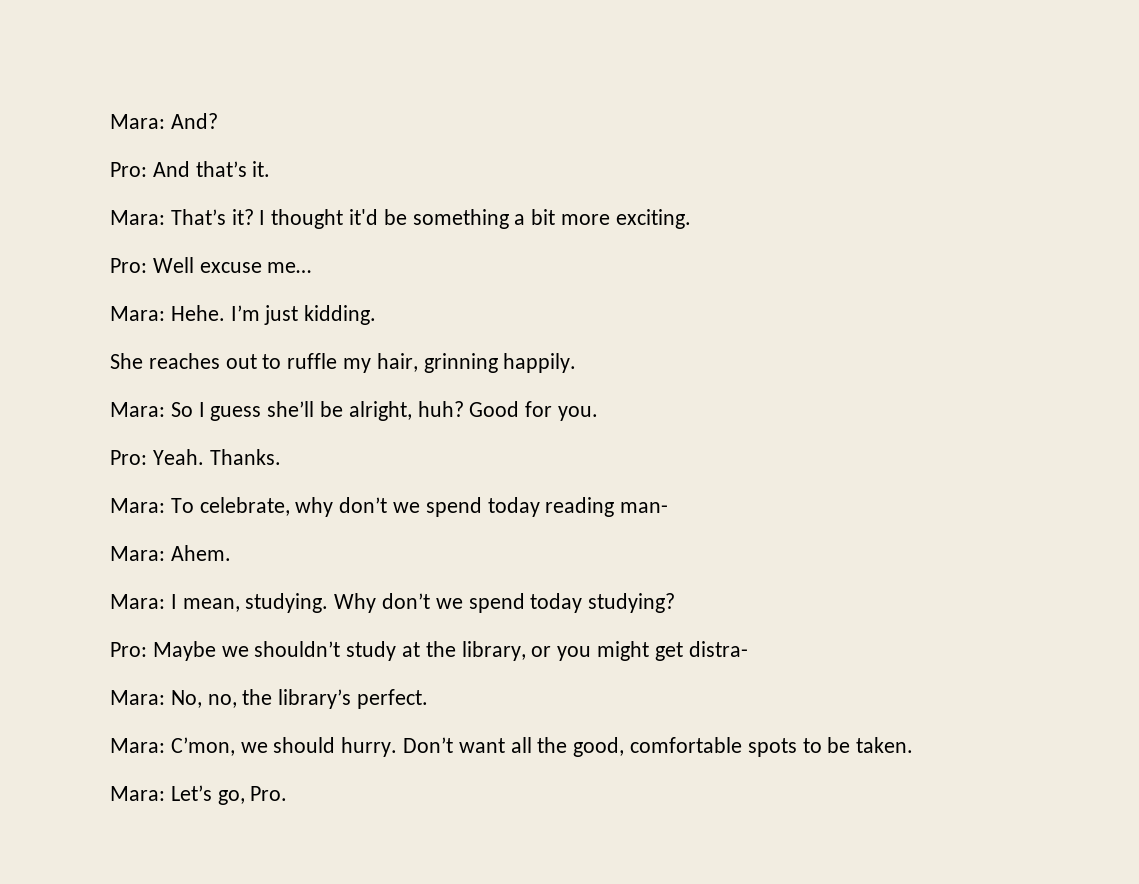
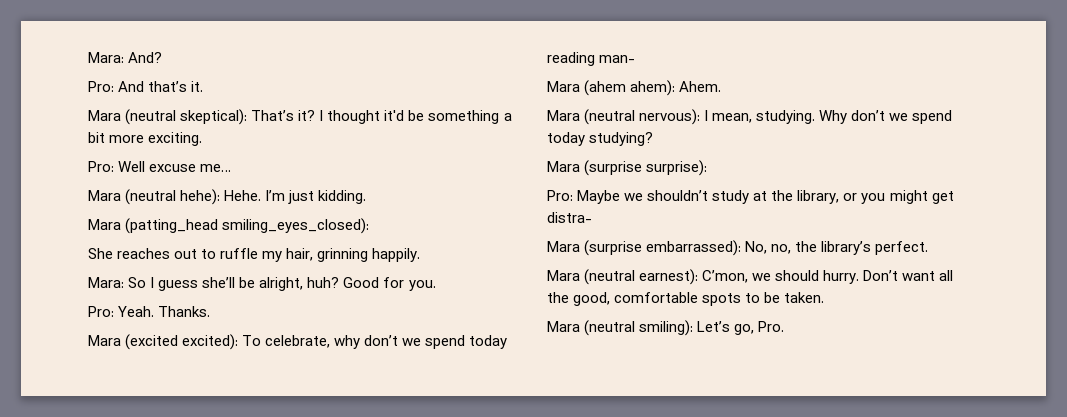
[110,210,165,225] Mara: -> [88,109,248,125] Mara (neutral skeptical):
[110,306,165,321] Mara: -> [88,189,221,205] Mara (neutral hehe):
(377, 315) none -> [88,218,370,234] // Mara (patting_head smiling_eyes_closed):
[110,498,165,513] Mara: -> [88,334,239,350] Mara (excited excited):
[110,545,231,561] [110,594,165,609] Mara: Ahem. // Mara: -> [547,80,722,96] [547,109,701,125] Mara (ahem ahem): Ahem. // Mara (neutral nervous):
(676, 603) none -> [547,160,708,176] // Mara (surprise surprise):
[110,690,165,705] Mara: -> [547,240,742,256] Mara (surprise embarrassed):
[110,738,165,753] Mara: -> [547,269,699,285] Mara (neutral earnest):
[110,786,165,801] Mara: -> [547,320,694,336] Mara (neutral smiling):

